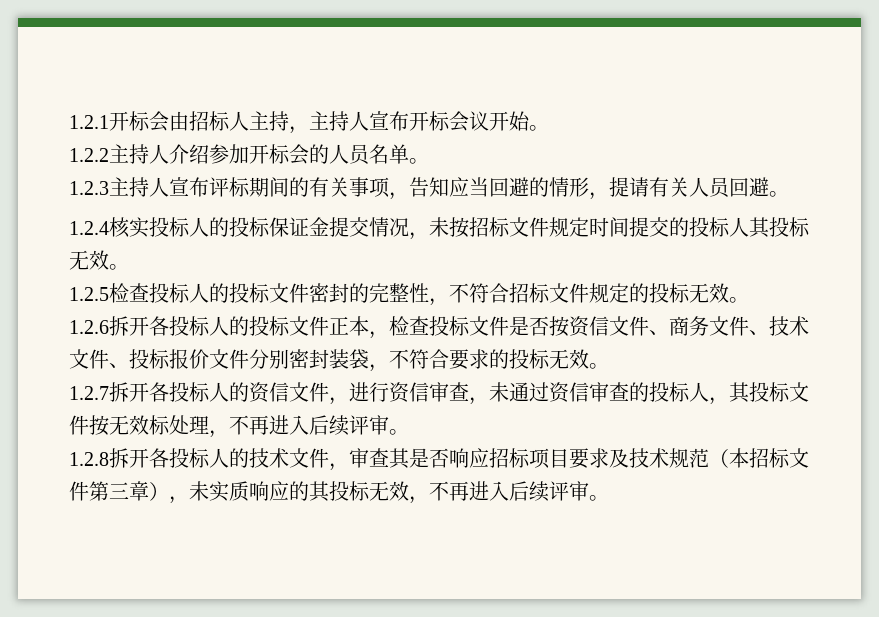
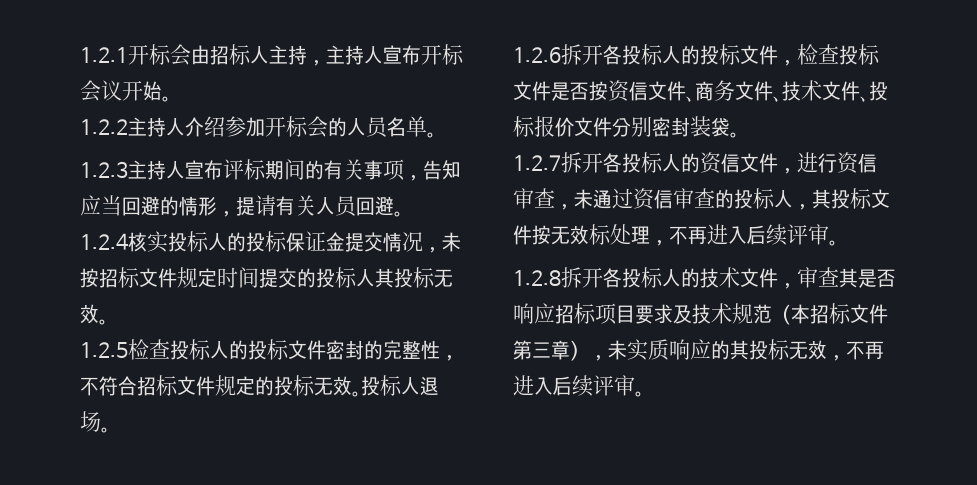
(749, 300) none -> [361,375,439,396] [80,411,110,433] 投标人退场。
[329,316,369,336] 正本 -> (778, 55) none
[369,349,589,372] ，不符合要求的投标无效 -> (730, 127) none

